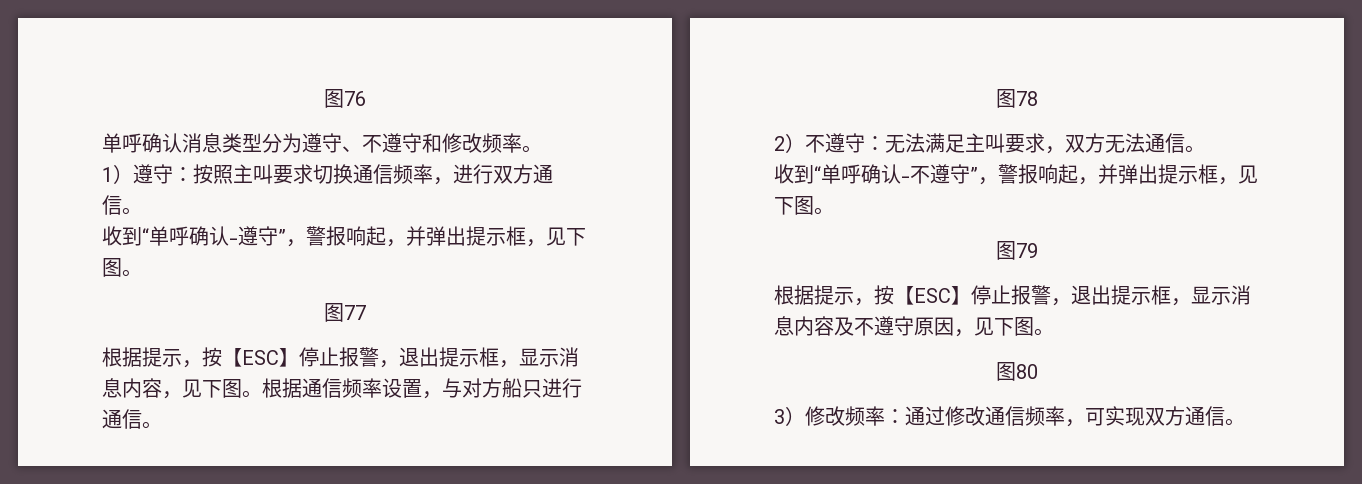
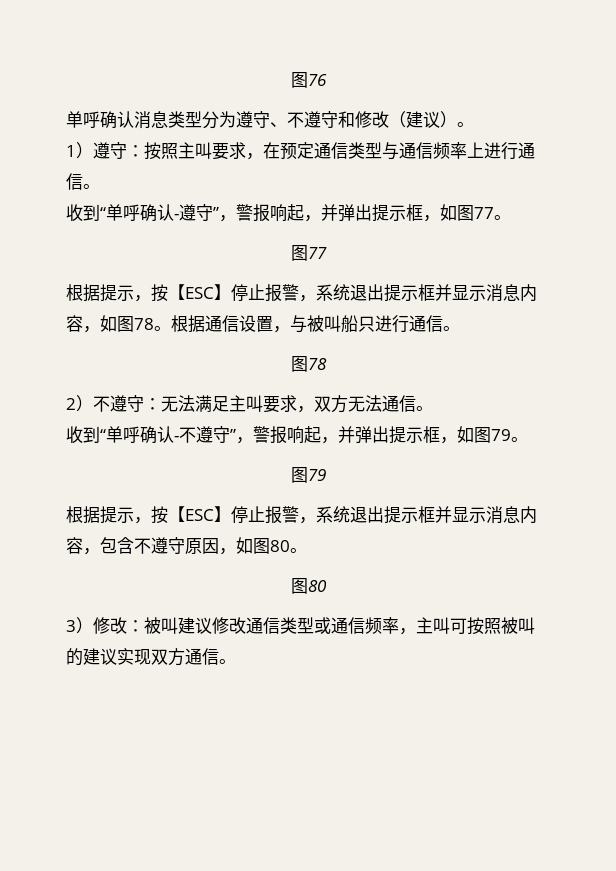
[482,133,522,153] 频率 -> [389,111,457,128] （建议）
[313,164,533,185] 切换通信频率，进行双方 -> [246,142,518,160] ，在预定通信类型与通信频率上进行
[546,227,586,246] [102,258,122,277] 见下图 -> [440,204,494,221] 如图77
[399,347,579,368] [102,378,242,399] 退出提示框，显示消息内容，见下图 -> [316,284,537,302] [66,315,154,333] 系统退出提示框并显示消息内容，如图78
[342,378,382,398] 频率 -> (239, 323) none
[462,378,502,398] 对方 -> [307,315,341,332] 被叫
[1238,165,1258,184] [774,196,814,215] 见下图 -> [457,426,511,443] 如图79
[1071,285,1251,306] [774,316,854,336] 退出提示框，显示消息内容及 -> [316,506,537,524] [66,537,134,555] 系统退出提示框并显示消息内容，包含
[974,317,1034,336] 见下图 -> [236,537,290,554] 如图80
[845,406,1105,427] 频率：通过修改通信频率，可 -> [127,617,535,635] [66,648,117,666] ：被叫建议修改通信类型或通信频率，主叫可按照被叫的建议

